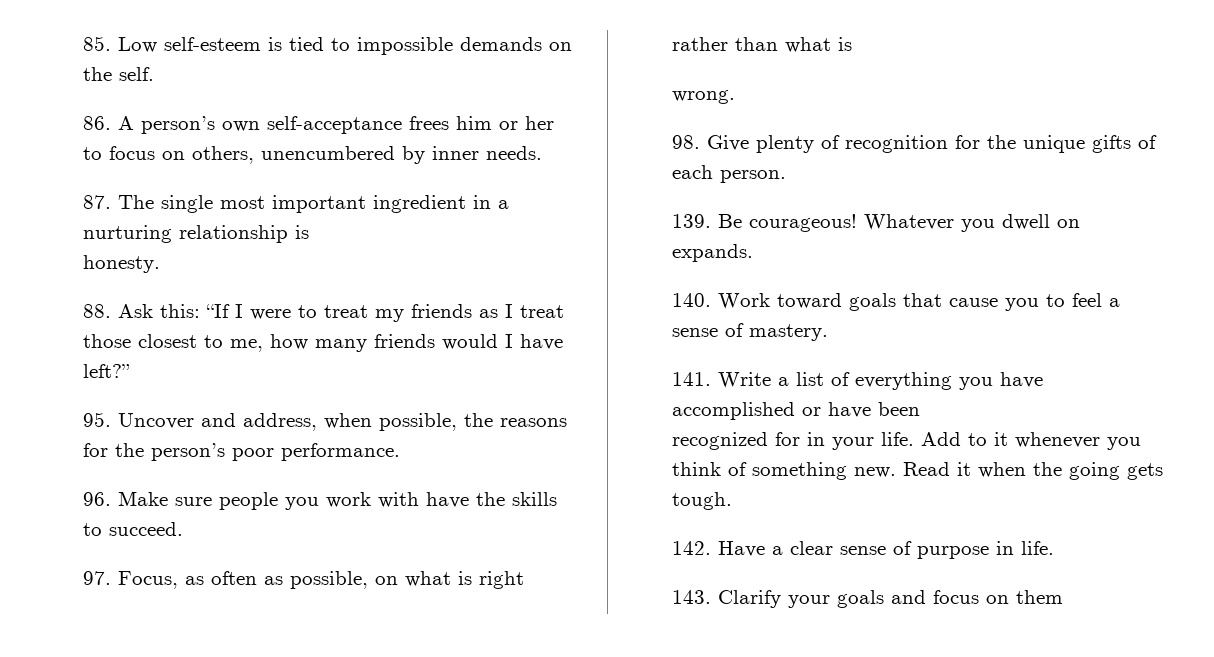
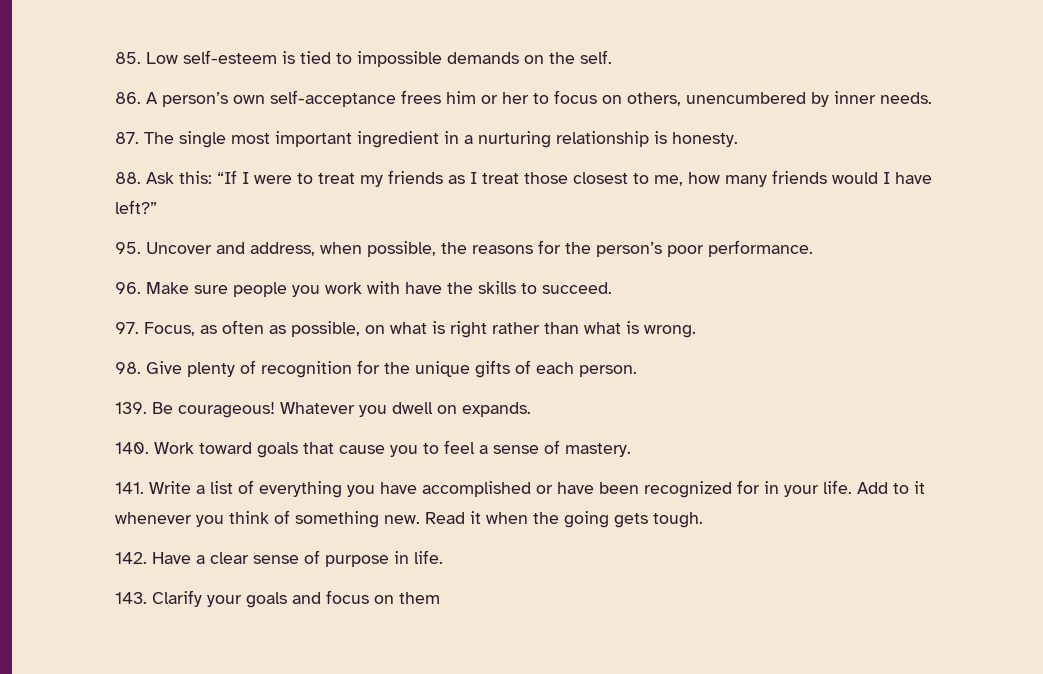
(309, 232) // -> (667, 137) none
(852, 44) // -> (639, 327) none
(920, 409) // -> (639, 488) none

